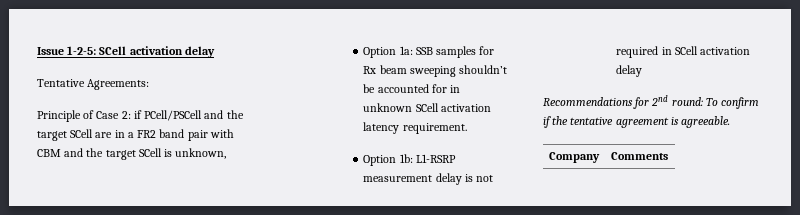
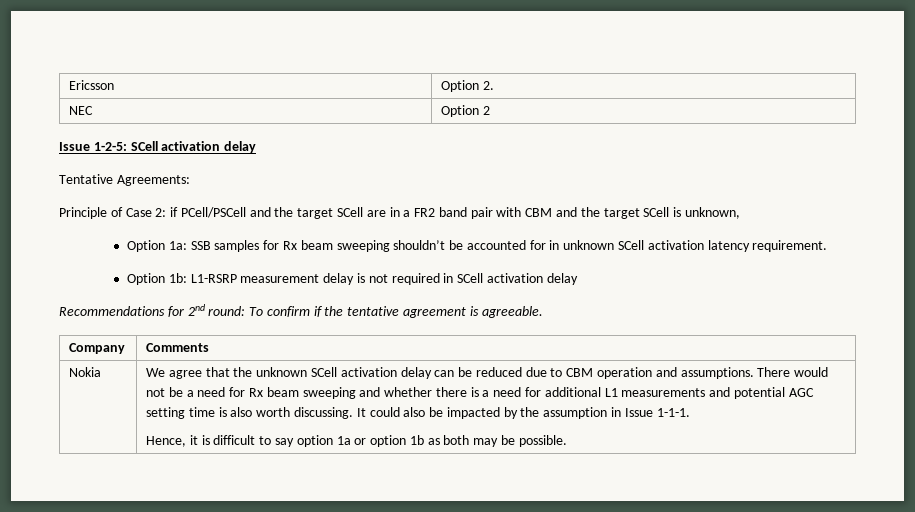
(37, 51) none -> [69,80,115,90] [441,80,494,92] [69,106,94,115] [441,105,490,117] Ericsson | Option 2. // NEC | Option 2 //
(668, 156) none -> [69,367,102,377] [146,367,829,379] [146,387,814,399] [146,407,690,419] [146,435,567,447] // Nokia | We agree that the unknown SCell activation delay can be reduced due to CBM operation and assumptions. There would not be a need for Rx beam sweeping and whether there is a need for additional L1 measurements and potential AGC setting time is also worth discussing. It could also be impacted by the assumption in Issue 1-1-1. // Hence, it is difficult to say option 1a or option 1b as both may be possible.

